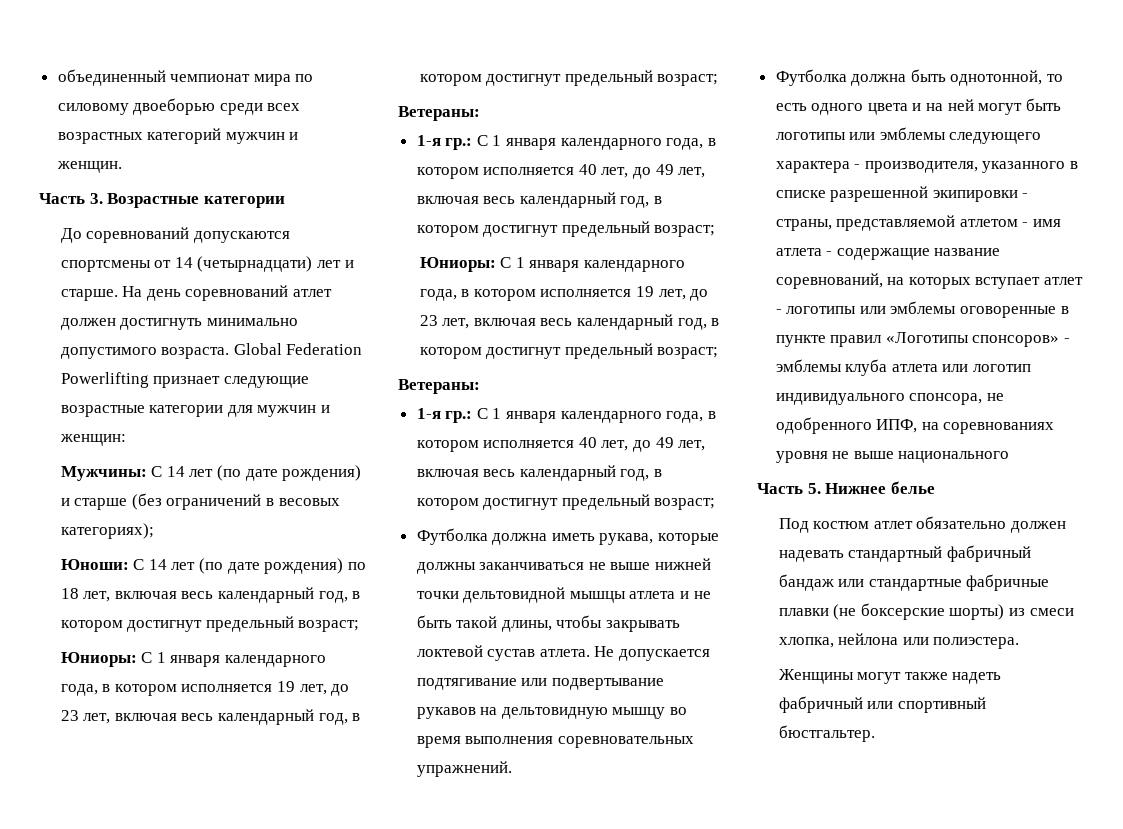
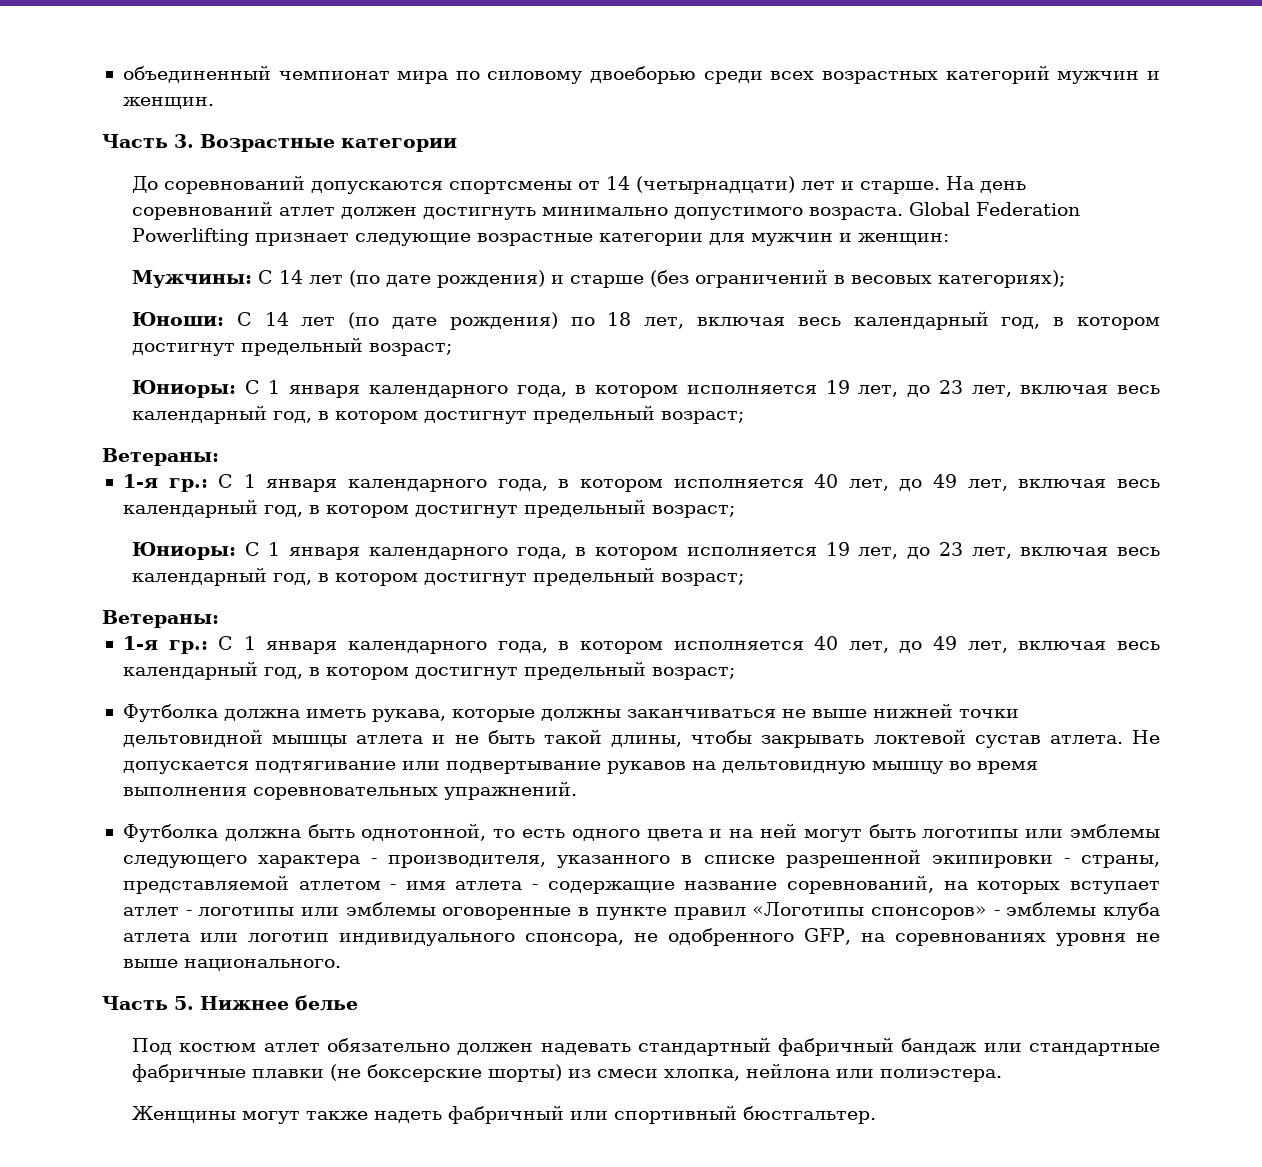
[876,419,918,433] ИПФ, -> [803,928,851,945] GFP,
[898,451,1010,463] национального -> [183,959,341,971] национального.

